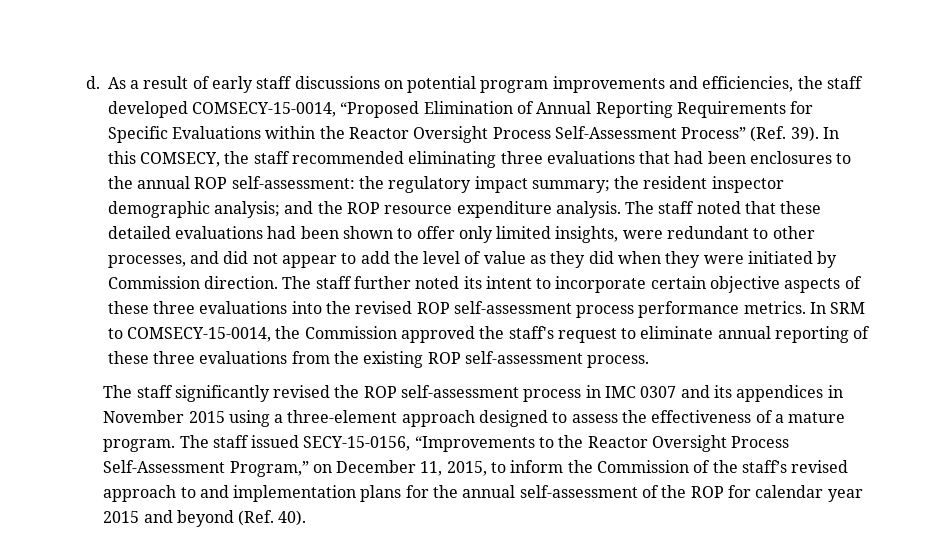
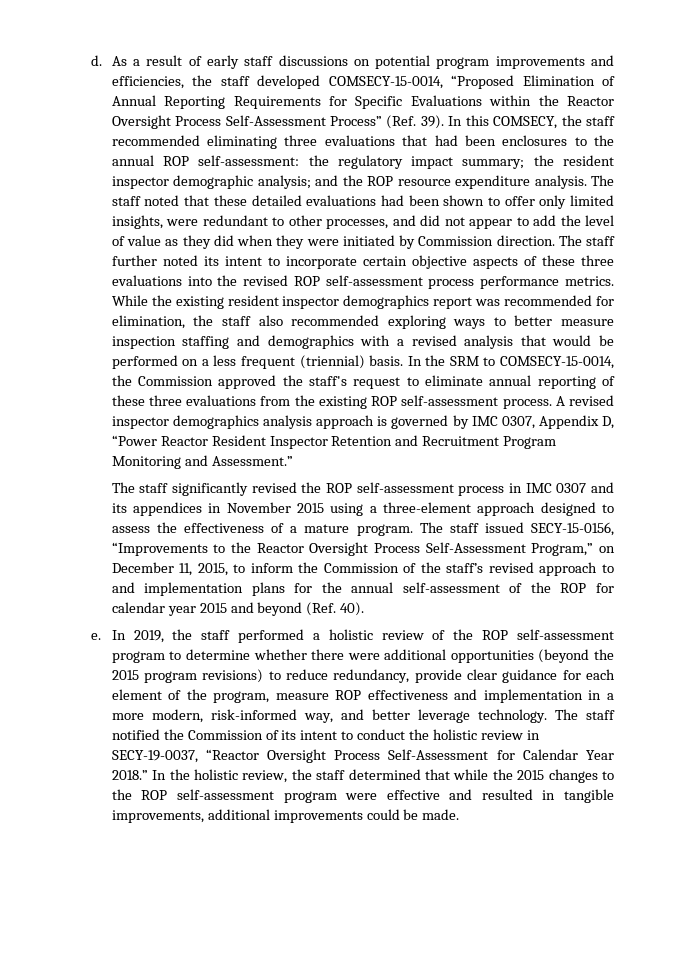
[810,302,827,314] In -> [111,295,615,309] [111,315,614,329] [111,335,614,349] [111,355,446,369] While the existing resident inspector demographics report was recommended for elimination, the staff also recommended exploring ways to better measure inspection staffing and demographics with a revised analysis that would be performed on a less frequent (triennial) basis. In the
(650, 361) none -> [555,395,614,406] [111,415,614,429] [111,435,557,449] [111,455,293,469] A revised inspector demographics analysis approach is governed by IMC 0307, Appendix D, “Power Reactor Resident Inspector Retention and Recruitment Program Monitoring and Assessment.”
(307, 518) none -> [90,629,614,643] [111,649,614,663] [111,669,615,683] [111,689,615,703] [111,709,615,723] [111,729,540,740] [111,749,615,763] [111,769,614,783] [111,789,614,803] [111,809,460,823] // e. In 2019, the staff performed a holistic review of the ROP self-assessment program to determine whether there were additional opportunities (beyond the 2015 program revisions) to reduce redundancy, provide clear guidance for each element of the program, measure ROP effectiveness and implementation in a more modern, risk-informed way, and better leverage technology. The staff notified the Commission of its intent to conduct the holistic review in SECY-19-0037, “Reactor Oversight Process Self-Assessment for Calendar Year 2018.” In the holistic review, the staff determined that while the 2015 changes to the ROP self-assessment program were effective and resulted in tangible improvements, additional improvements could be made.

